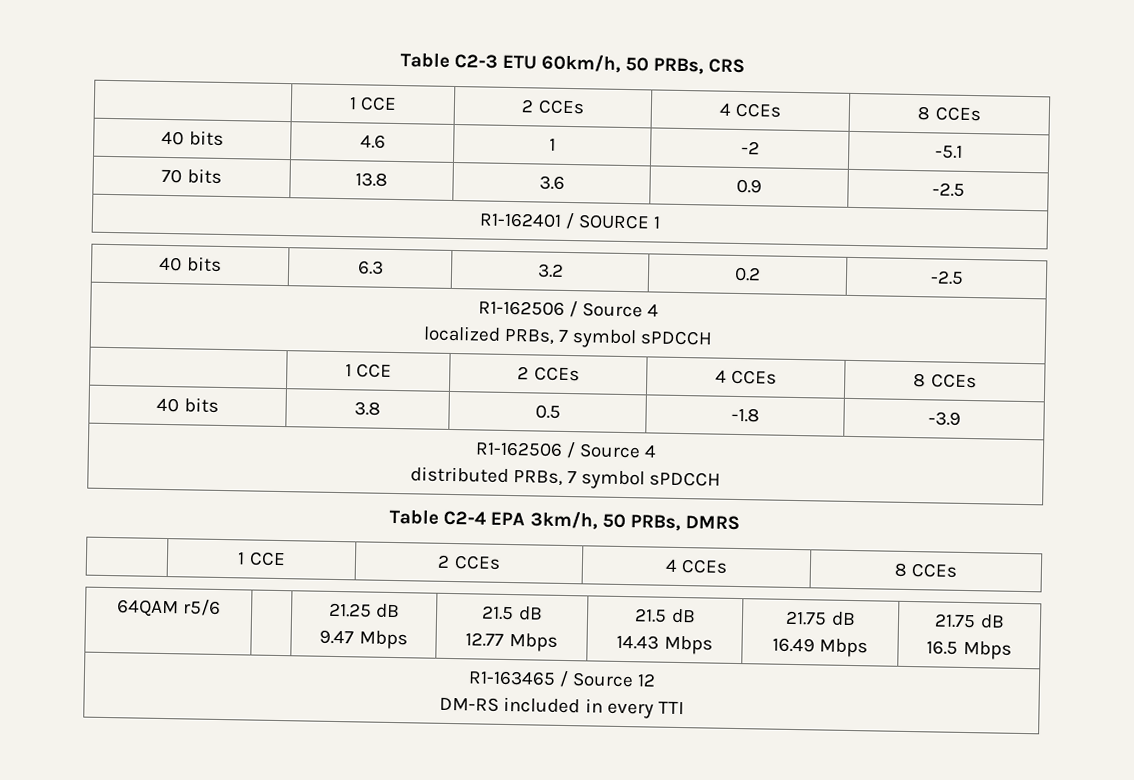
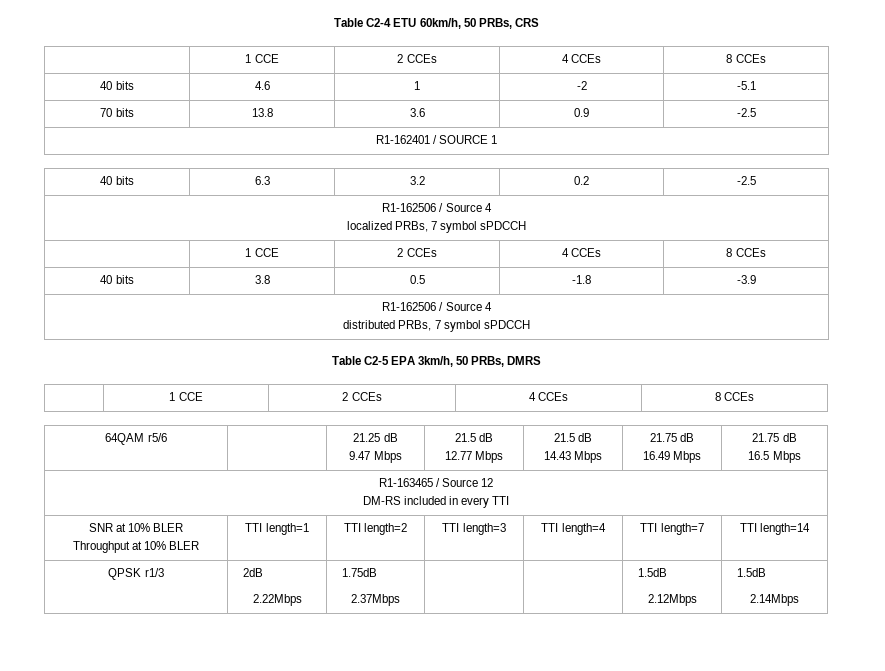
[399,52,498,69] Table C2-3 -> [334,18,392,27] Table C2-4
[443,510,488,526] C2-4 -> [363,356,389,365] C2-5
(684, 708) none -> [88,523,184,532] [72,541,200,553] [245,523,309,535] [343,523,408,535] [442,523,506,535] [541,523,606,535] [640,523,704,535] [739,523,811,535] [108,568,164,580] [243,568,264,577] [252,594,302,606] [342,568,378,577] [351,594,400,606] [638,568,668,577] [647,594,697,606] [737,568,767,577] [750,594,799,606] // SNR at 10% BLER // Throughput at 10% BLER | TTI length=1 | TTI length=2 | TTI length=3 | TTI length=4 | TTI length=7 | TTI length=14 // QPSK r1/3 | 2dB // 2.22Mbps | 1.75dB // 2.37Mbps | | | 1.5dB // 2.12Mbps | 1.5dB // 2.14Mbps

